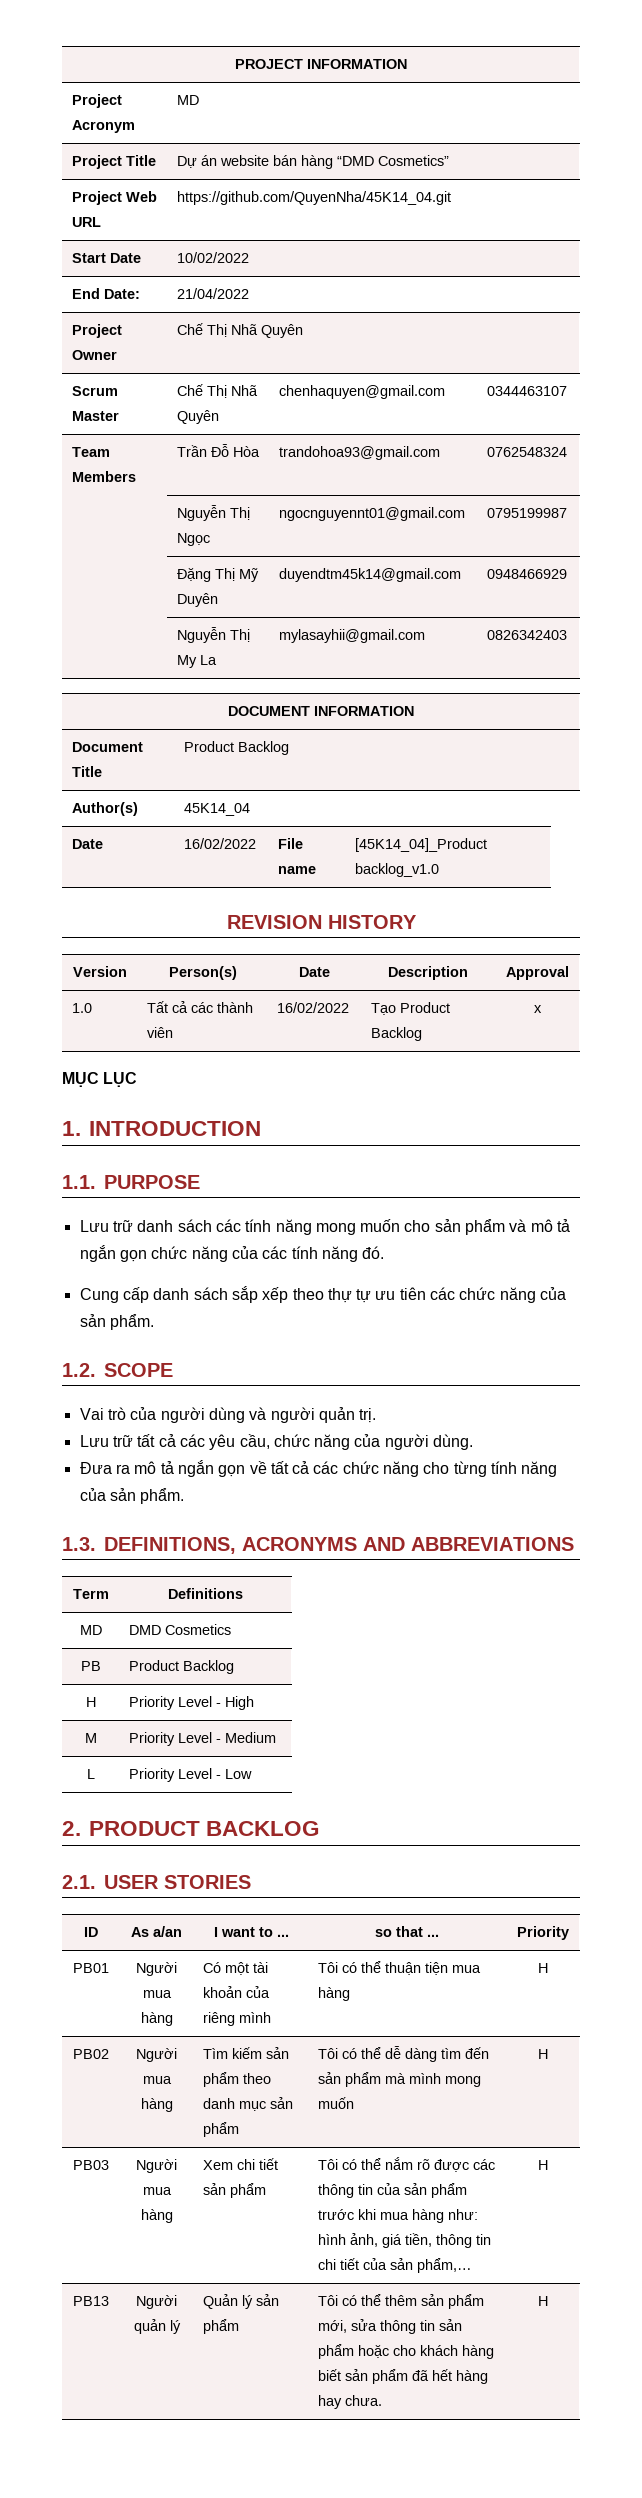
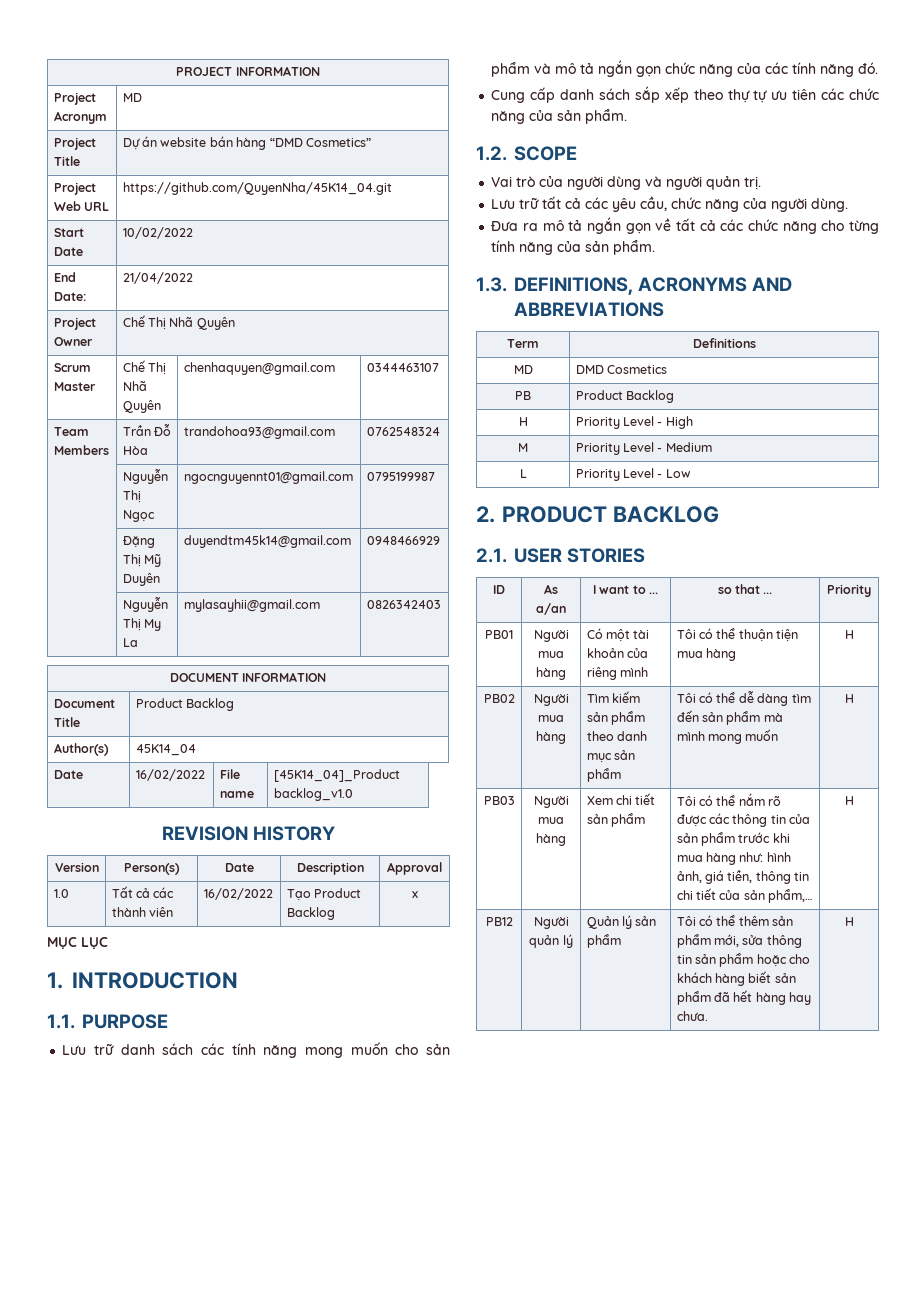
[73,2296,109,2306] PB13 -> [485,917,513,926] PB12

